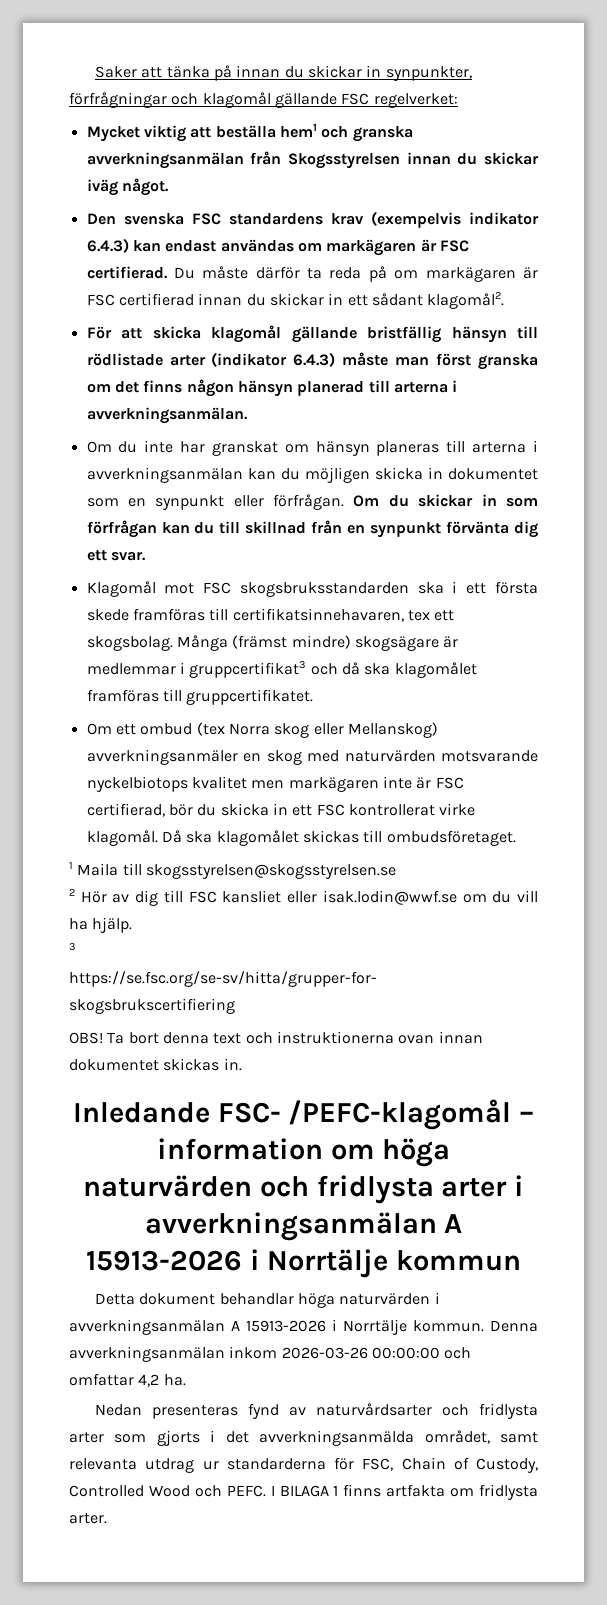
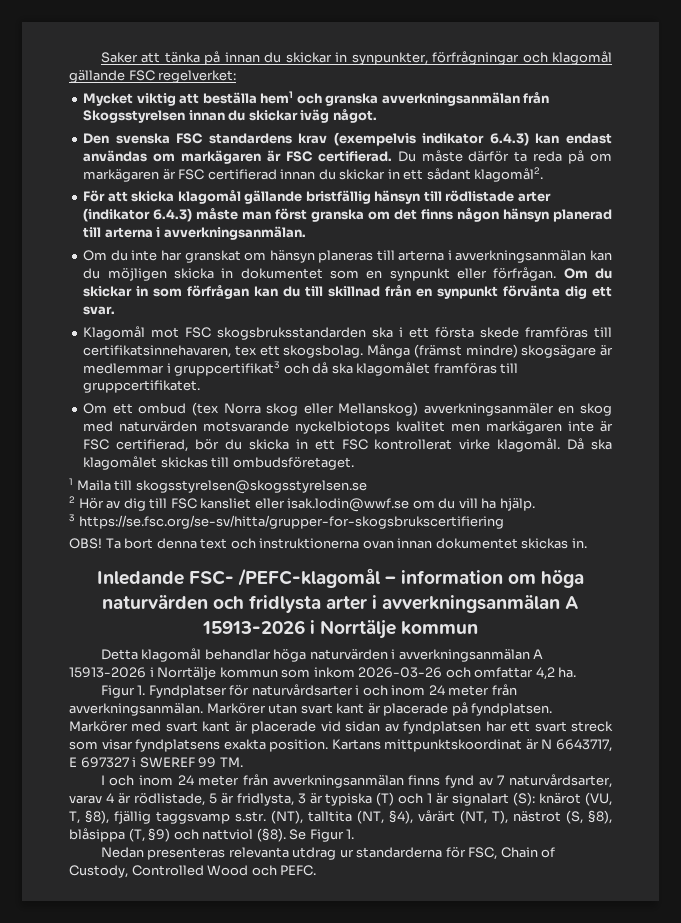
[139,1293,216,1305] dokument -> [141,648,202,662] klagomål
[413,1320,538,1332] [69,1346,225,1362] kommun. Denna avverkningsanmälan -> [219,667,311,678] kommun som
[371,1347,440,1359] 00:00:00 -> (443, 672) none
[95,1403,538,1419] [69,1430,538,1446] Nedan presenteras fynd av naturvårdsarter och fridlysta arter som gjorts i det avverkningsanmälda området, samt -> [100,684,517,698] [69,702,553,716] [69,721,613,734] [69,739,612,752] [69,757,243,768] [100,774,612,788] [69,792,612,806] [69,810,612,824] [69,828,355,842] [100,847,226,860] Figur 1. Fyndplatser för naturvårdsarter i och inom 24 meter från avverkningsanmälan. Markörer utan svart kant är placerade på fyndplatsen. Markörer med svart kant är placerade vid sidan av fyndplatsen har ett svart streck som visar fyndplatsens exakta position. Kartans mittpunktskoordinat är N 6643717, E 697327 i SWEREF 99 TM. // I och inom 24 meter från avverkningsanmälan finns fynd av 7 naturvårdsarter, varav 4 är rödlistade, 5 är fridlysta, 3 är typiska (T) och 1 är signalart (S): knärot (VU, T, §8), fjällig taggsvamp s.str. (NT), talltita (NT, §4), vårärt (NT, T), nästrot (S, §8), blåsippa (T, §9) och nattviol (§8). Se Figur 1. // Nedan presenteras
[270,1484,538,1500] [69,1513,107,1524] I BILAGA 1 finns artfakta om fridlysta arter. -> (317, 870) none

